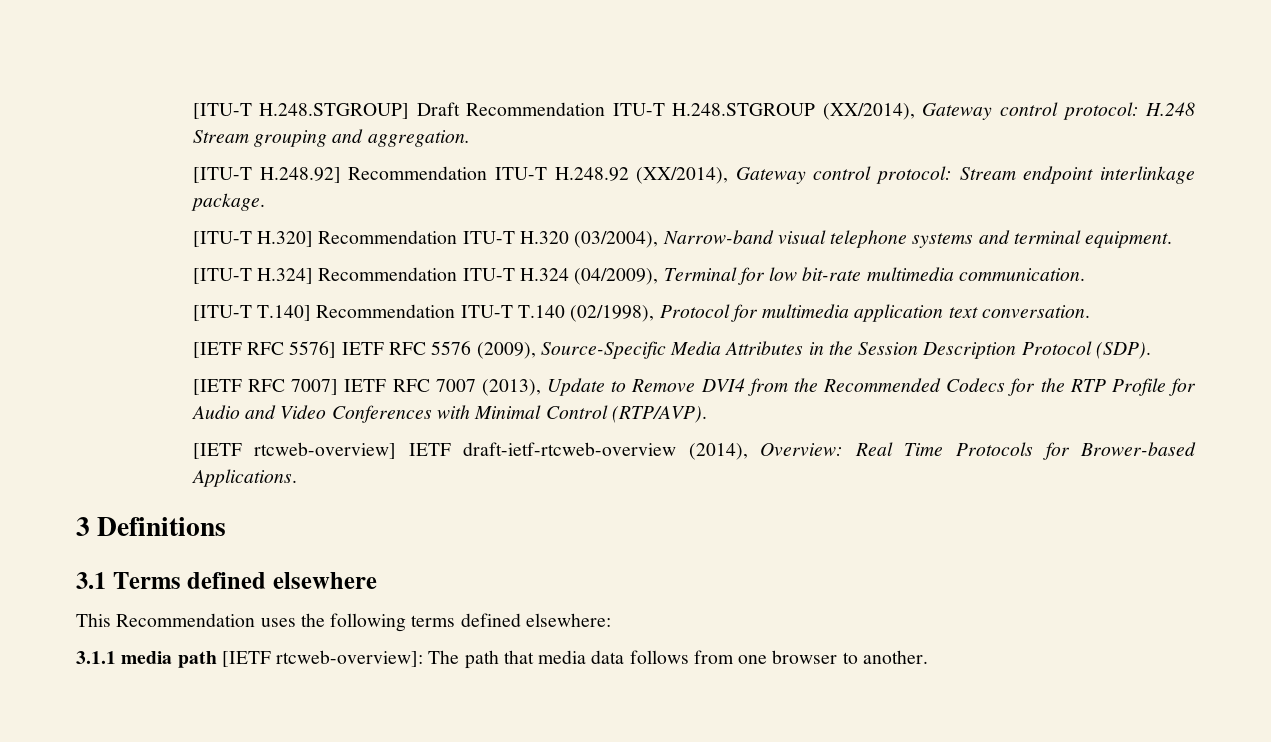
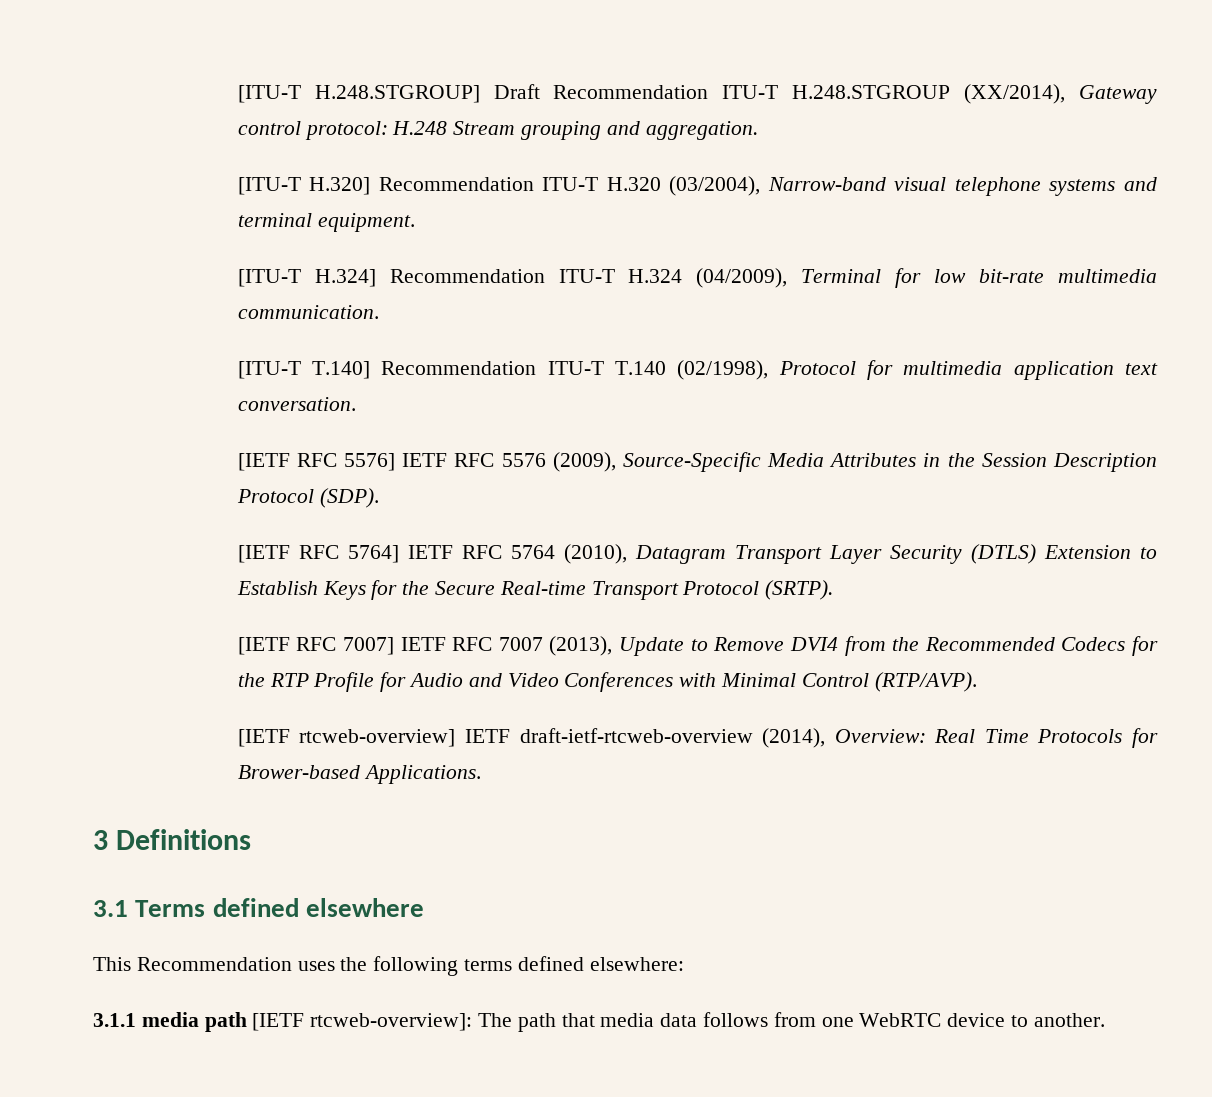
[192,166,1195,184] [190,193,265,211] // [ITU-T H.248.92] Recommendation ITU-T H.248.92 (XX/2014), Gateway control protocol: Stream endpoint interlinkage package. -> (758, 130) none
(1151, 350) none -> [237,544,1157,564] [236,580,834,600] // [IETF RFC 5764] IETF RFC 5764 (2010), Datagram Transport Layer Security (DTLS) Extension to Establish Keys for the Secure Real-time Transport Protocol (SRTP).
[772,650,838,664] browser -> [859,1013,1006,1027] WebRTC device

